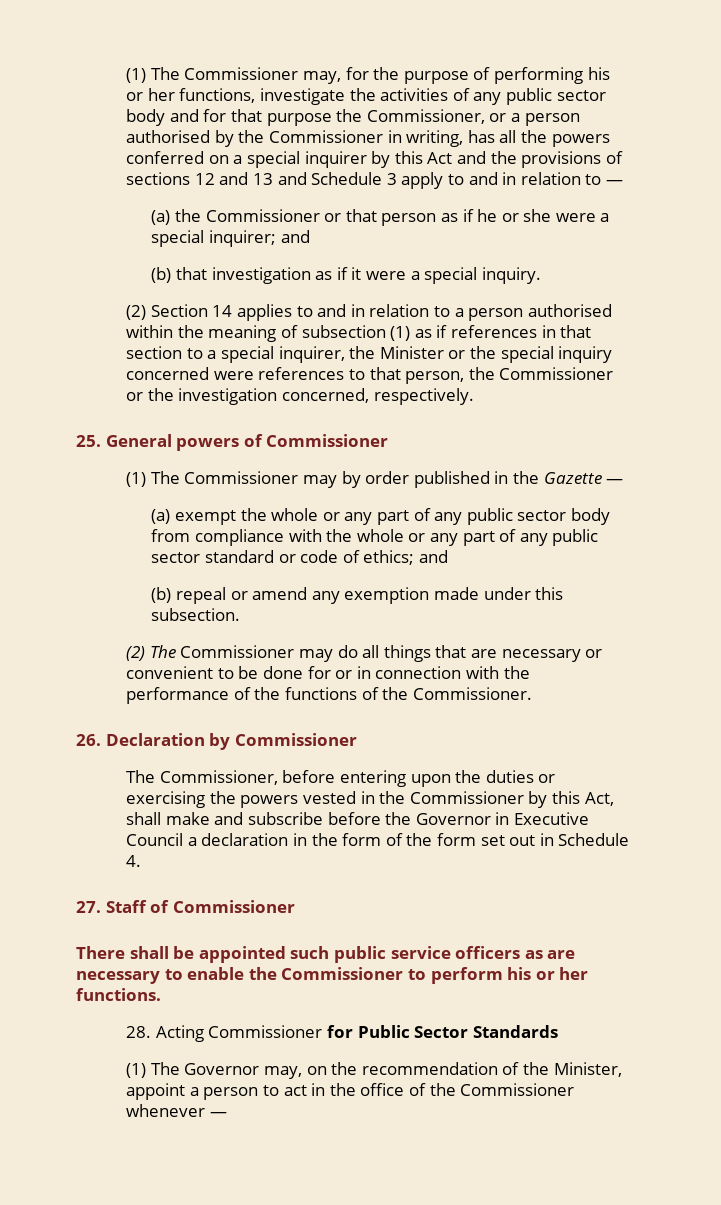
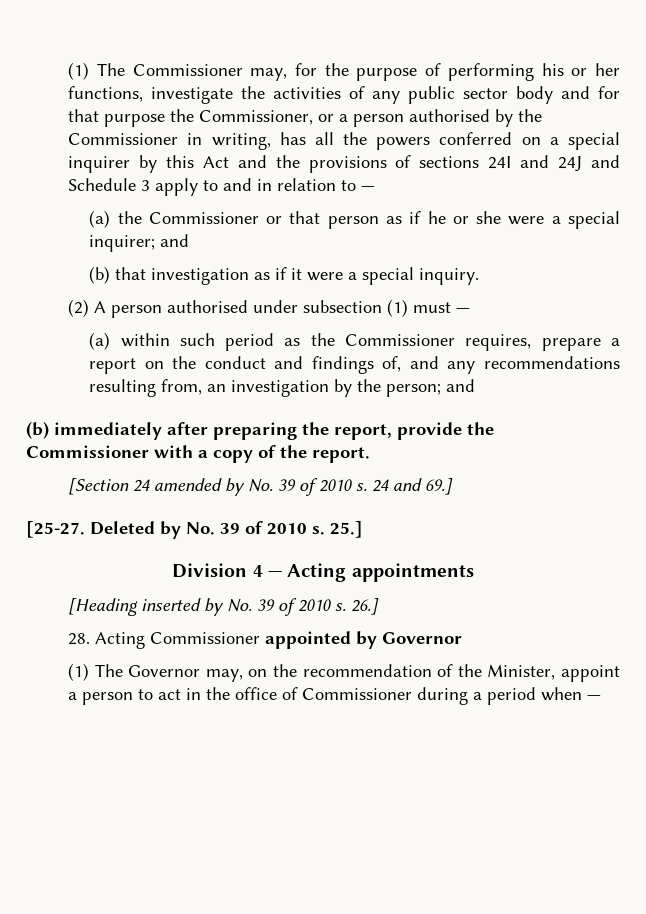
[194,172,274,185] 12 and 13 -> [488,155,583,172] 24I and 24J
[150,304,612,321] [126,325,592,342] [126,346,613,363] [126,367,614,384] [126,388,474,405] [76,434,389,451] [126,471,624,488] [151,508,610,525] [151,529,599,546] [151,550,448,565] [151,587,564,604] [151,608,241,621] [126,645,603,662] [126,666,530,679] [126,687,532,704] [76,733,357,750] [126,770,556,787] [126,791,614,808] [126,812,589,825] [126,833,630,846] [126,855,142,867] [76,900,295,913] [76,946,576,963] [76,967,589,984] [76,988,161,1001] Section 14 applies to and in relation to a person authorised within the meaning of subsection (1) as if references in that section to a special inquirer, the Minister or the special inquiry concerned were references to that person, the Commissioner or the investigation concerned, respectively. // 25. General powers of Commissioner // (1) The Commissioner may by order published in the Gazette — // (a) exempt the whole or any part of any public sector body from compliance with the whole or any part of any public sector standard or code of ethics; and // (b) repeal or amend any exemption made under this subsection. // (2) The Commissioner may do all things that are necessary or convenient to be done for or in connection with the performance of the functions of the Commissioner. // 26. Declaration by Commissioner // The Commissioner, before entering upon the duties or exercising the powers vested in the Commissioner by this Act, shall make and subscribe before the Governor in Executive Council a declaration in the form of the form set out in Schedule 4. // 27. Staff of Commissioner // There shall be appointed such public service officers as are necessary to enable the Commissioner to perform his or her functions. -> [94,299,471,318] [89,332,621,351] [89,356,620,374] [89,379,476,397] [26,421,494,440] [26,445,370,463] [68,478,454,496] [26,521,363,539] [172,563,474,582] [68,598,380,616] A person authorised under subsection (1) must — // (a) within such period as the Commissioner requires, prepare a report on the conduct and findings of, and any recommendations resulting from, an investigation by the person; and // (b) immediately after preparing the report, provide the Commissioner with a copy of the report. // [Section 24 amended by No. 39 of 2010 s. 24 and 69.] // [25-27. Deleted by No. 39 of 2010 s. 25.] // Division 4 — Acting appointments // [Heading inserted by No. 39 of 2010 s. 26.]
[327,1025,558,1038] for Public Sector Standards -> [265,631,463,649] appointed by Governor
[429,1083,575,1096] [126,1104,206,1117] the Commissioner whenever -> [302,687,583,705] Commissioner during a period when

